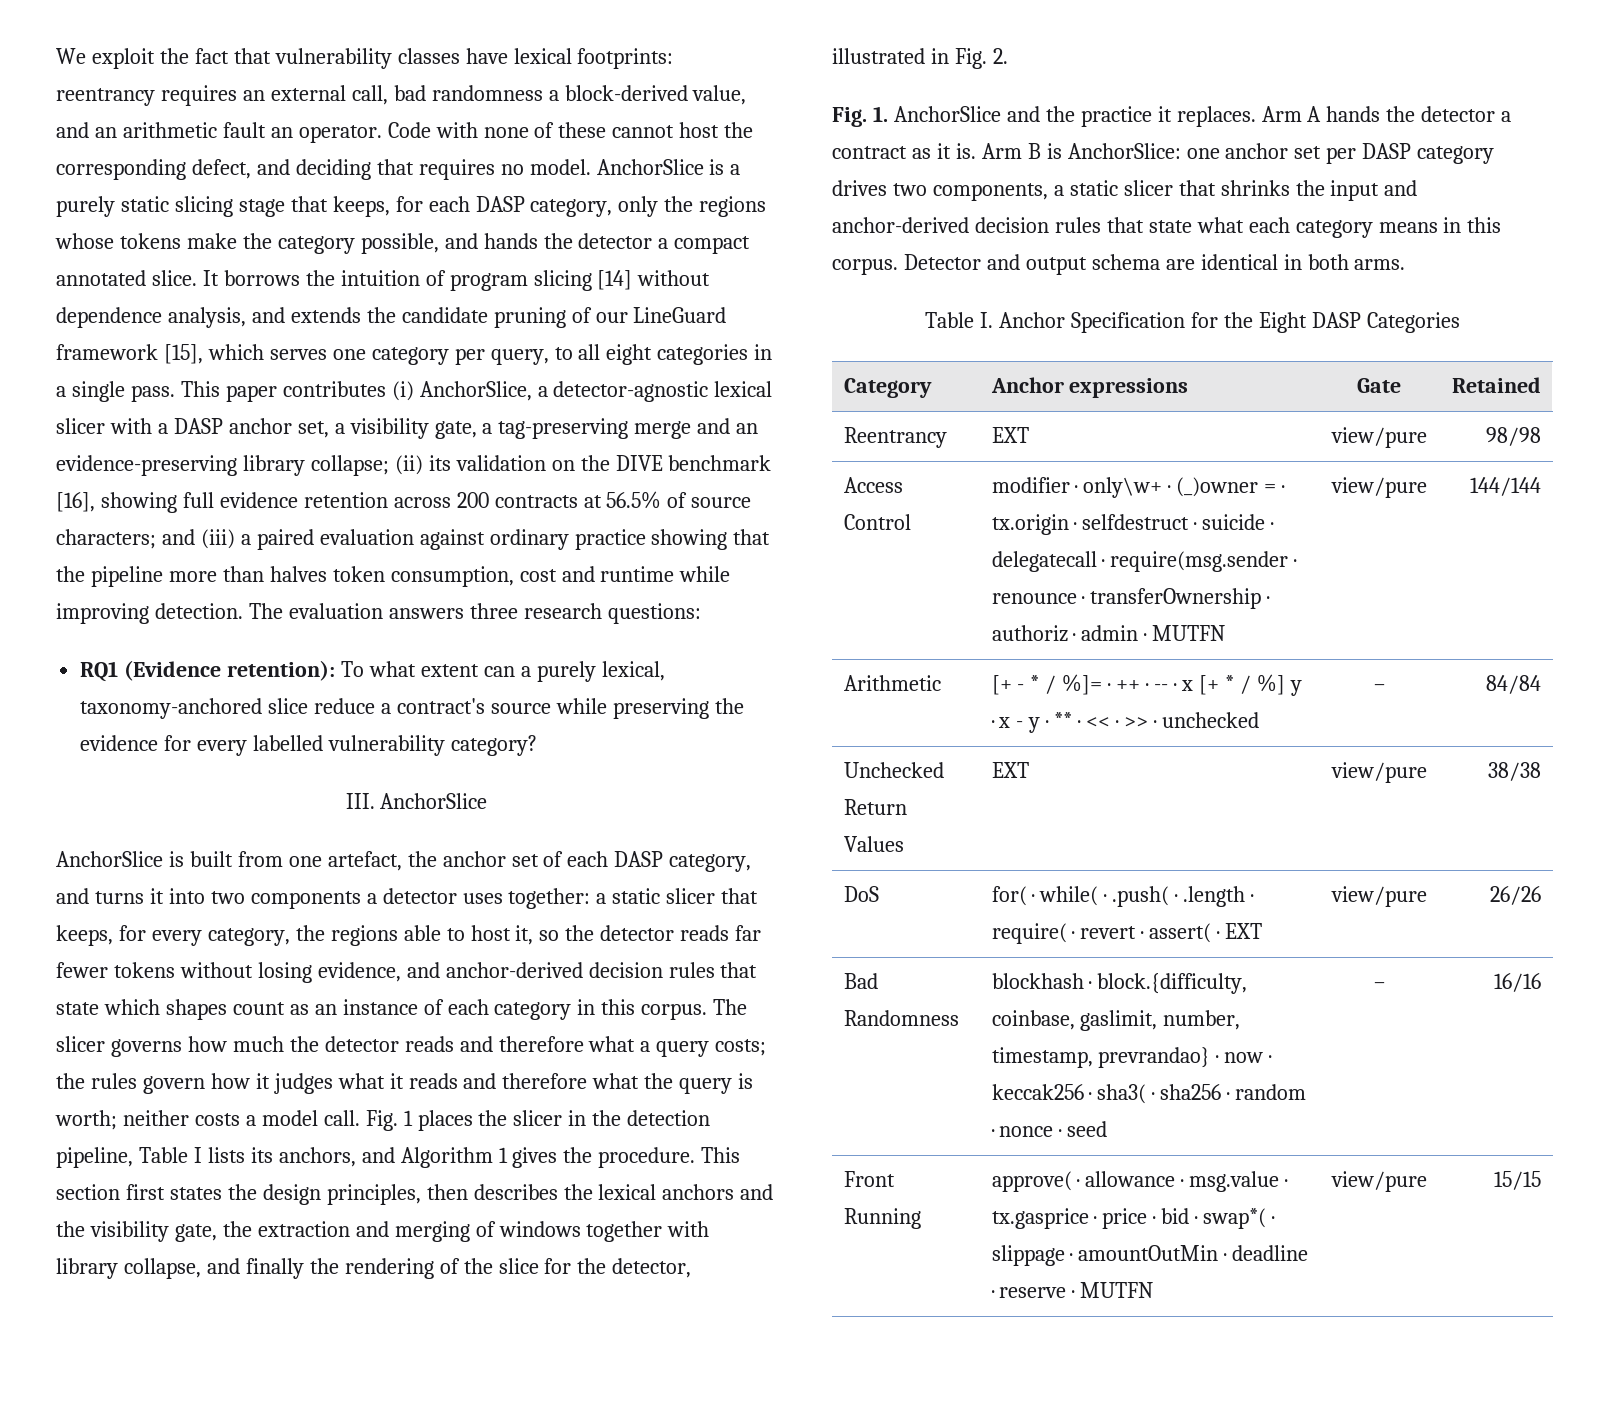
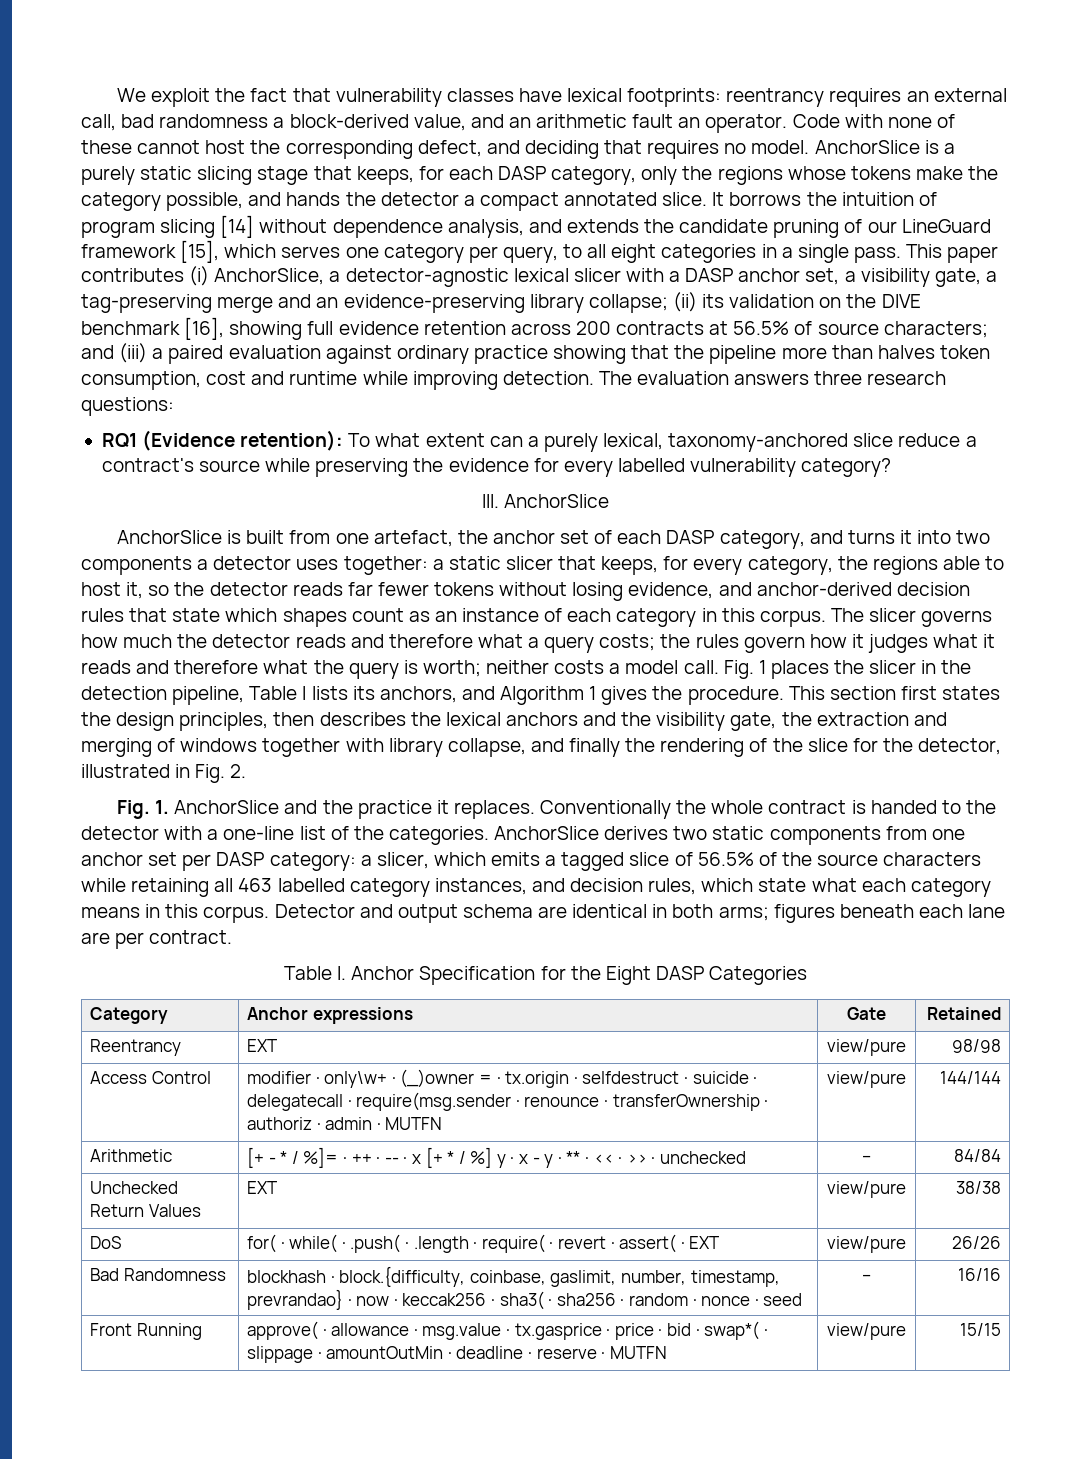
[1261,106,1512,122] [832,143,1181,159] Arm A hands the detector a contract as it is. Arm B is AnchorSlice: -> [540,800,996,819] [81,826,927,845] Conventionally the whole contract is handed to the detector with a one-line list of the categories. AnchorSlice derives two static components from
[1417,146,1495,164] [832,180,1418,201] [832,217,1144,233] category drives two components, a static slicer that shrinks the input and anchor-derived decision rules that -> [269,852,982,871] [81,878,754,897] category: a slicer, which emits a tagged slice of 56.5% of the source characters while retaining all 463 labelled category instances, and decision rules, which
[1354,259,1406,270] arms. -> [718,904,1006,923] [81,930,233,949] arms; figures beneath each lane are per contract.

